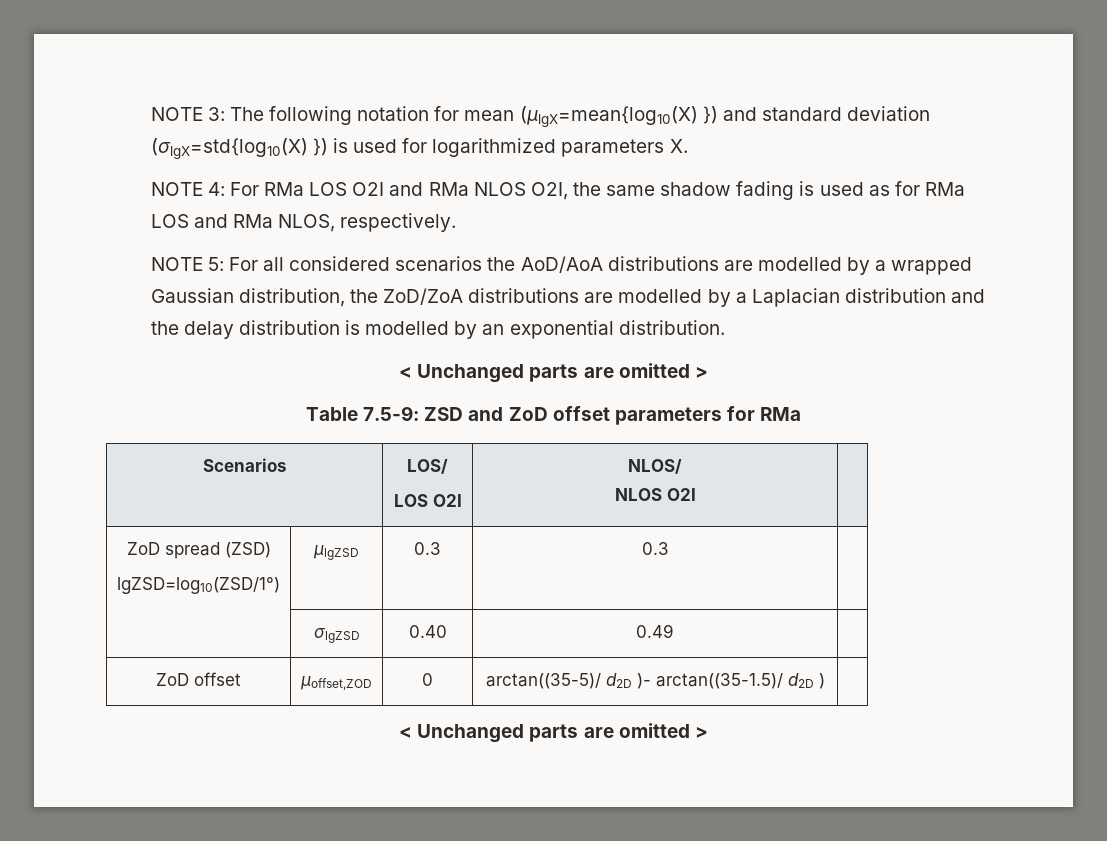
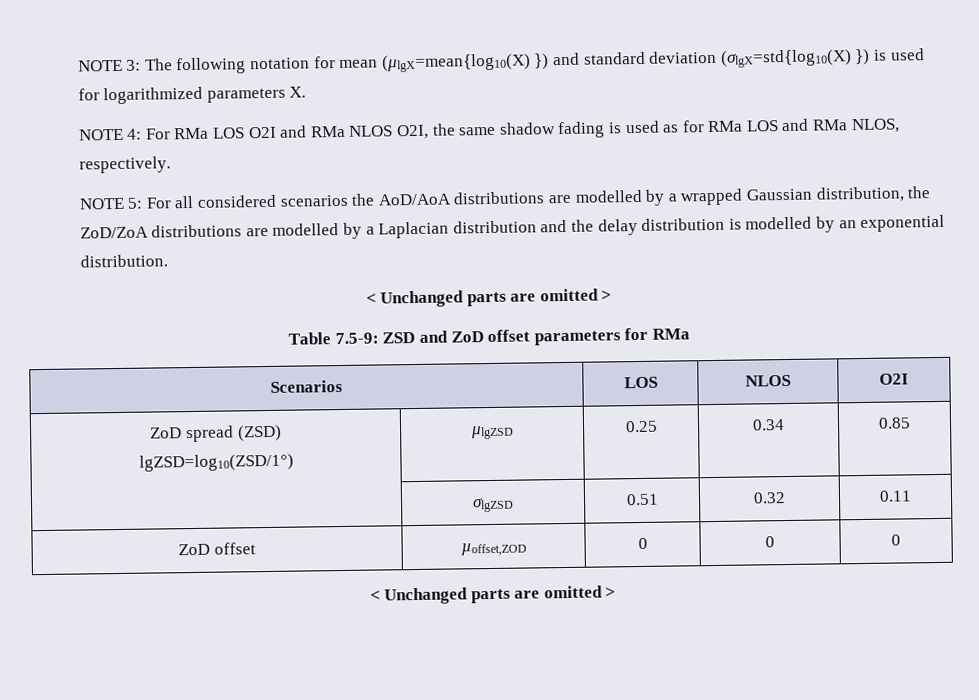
[407,459,448,474] [393,494,462,507] [628,459,682,474] [614,488,696,501] LOS/ // LOS O2I | NLOS/ // NLOS O2I | -> [623,376,658,389] [745,374,791,387] [879,373,909,385] LOS | NLOS | O2I
[414,542,441,555] [641,542,669,555] [313,628,360,643] [408,625,447,638] [636,624,674,638] [156,672,241,686] [300,676,372,690] [422,673,433,686] [485,673,825,689] 0.3 | 0.3 | // | σlgZSD | 0.40 | 0.49 | // ZoD offset | µoffset,ZOD | 0 | arctan((35-5)/ d2D )- arctan((35-1.5)/ d2D ) | -> [624,420,658,433] [752,419,785,431] [878,417,911,429] [472,497,514,513] [625,493,659,506] [753,492,786,504] [879,490,912,502] [178,542,256,556] [460,542,527,557] [637,537,648,550] [765,536,775,548] [891,534,901,546] 0.25 | 0.34 | 0.85 // | σlgZSD | 0.51 | 0.32 | 0.11 // ZoD offset | µoffset,ZOD | 0 | 0 | 0

